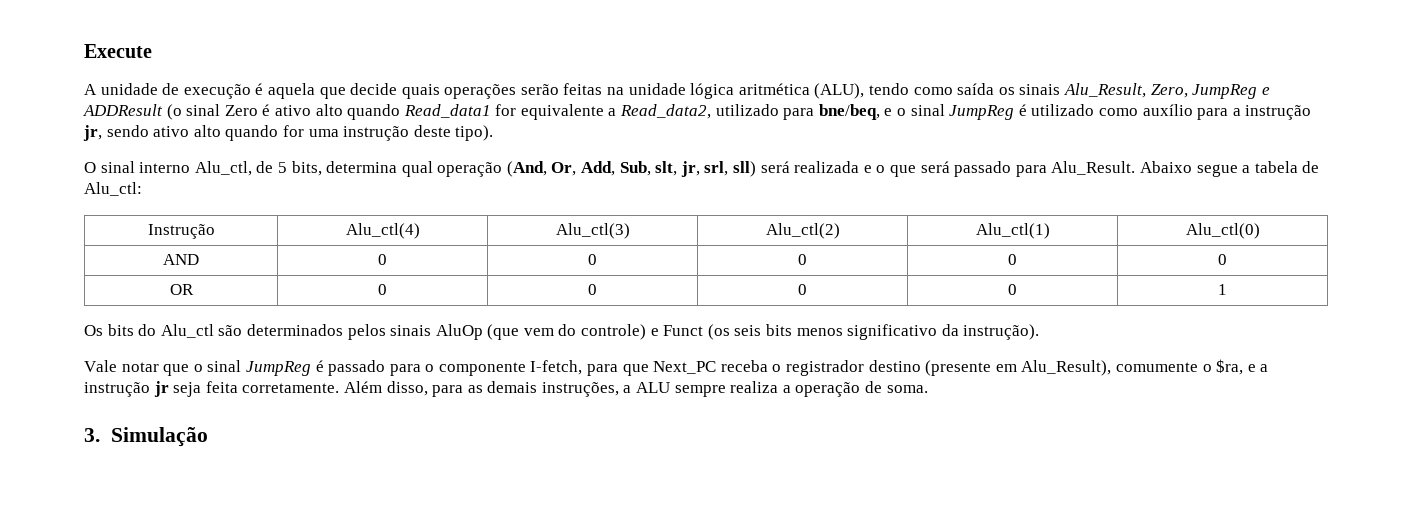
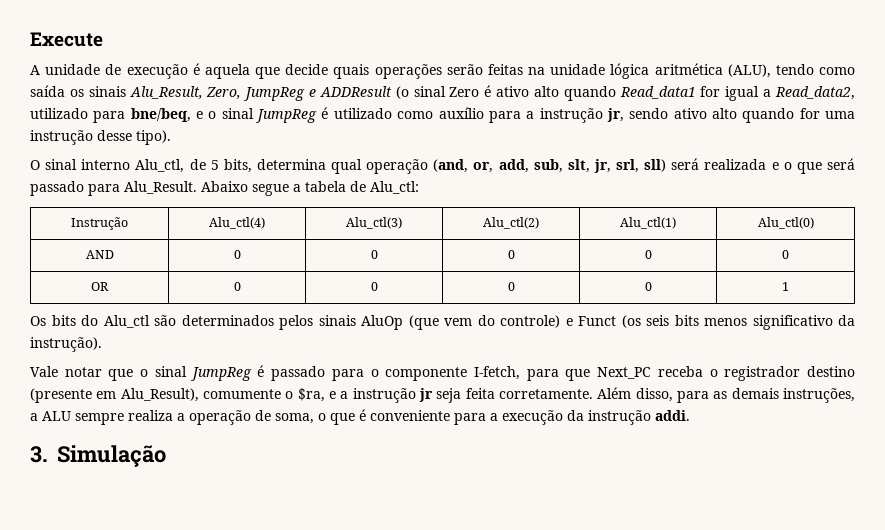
[520,104,604,120] equivalente -> [725,86,760,101] igual
[413,125,451,137] deste -> [97,130,132,141] desse
[506,161,651,177] (And, Or, Add, Sub, -> [433,159,563,173] (and, or, add, sub,
[886,385,928,393] soma. -> [275,409,690,425] soma, o que é conveniente para a execução da instrução addi.

